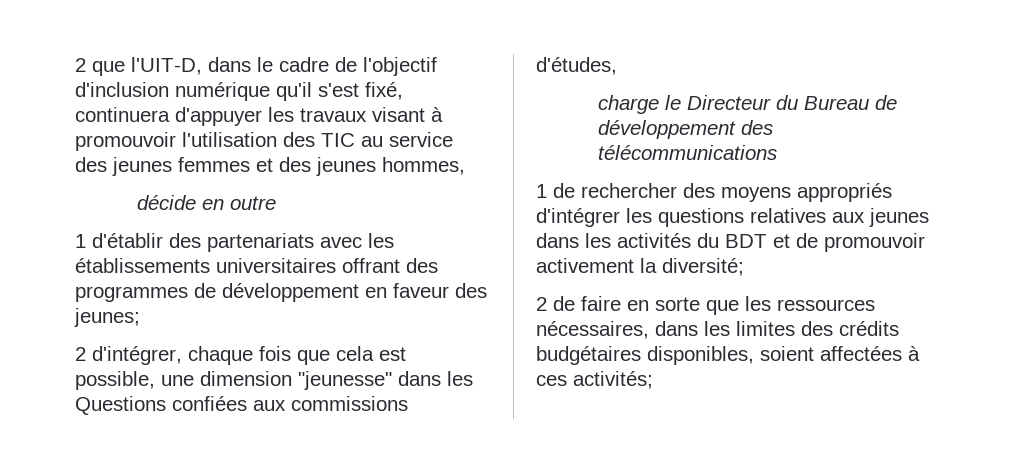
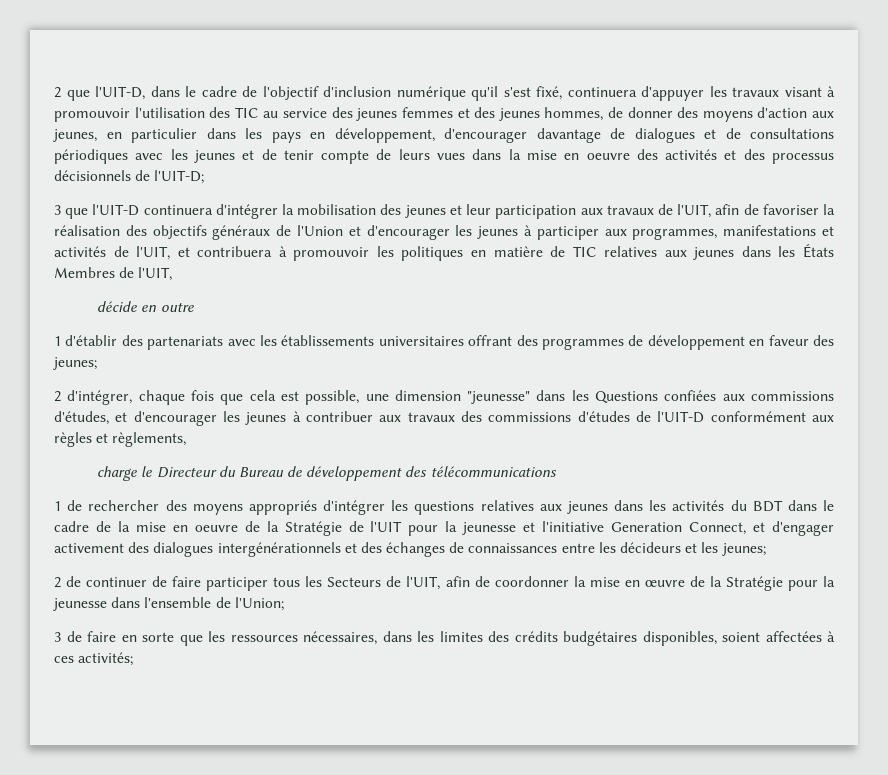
(465, 166) none -> [607,107,834,122] [53,128,834,143] [54,149,834,164] [54,170,205,184] [54,204,836,219] [54,225,834,240] [54,244,834,261] [54,267,173,281] de donner des moyens d'action aux jeunes, en particulier dans les pays en développement, d'encourager davantage de dialogues et de consultations périodiques avec les jeunes et de tenir compte de leurs vues dans la mise en oeuvre des activités et des processus décisionnels de l'UIT-D; // 3 que l'UIT-D continuera d'intégrer la mobilisation des jeunes et leur participation aux travaux de l'UIT, afin de favoriser la réalisation des objectifs généraux de l'Union et d'encourager les jeunes à participer aux programmes, manifestations et activités de l'UIT, et contribuera à promouvoir les politiques en matière de TIC relatives aux jeunes dans les États Membres de l'UIT,
(617, 66) none -> [115,411,835,426] [54,432,187,447] et d'encourager les jeunes à contribuer aux travaux des commissions d'études de l'UIT-D conformément aux règles et règlements,
[773,233,925,252] [536,258,744,276] [536,297,547,311] et de promouvoir activement la diversité; // 2 -> [787,500,834,511] [54,521,834,536] [54,542,766,557] [54,576,835,591] [53,597,284,611] [54,632,61,642] dans le cadre de la mise en oeuvre de la Stratégie de l'UIT pour la jeunesse et l'initiative Generation Connect, et d'engager activement des dialogues intergénérationnels et des échanges de connaissances entre les décideurs et les jeunes; // 2 de continuer de faire participer tous les Secteurs de l'UIT, afin de coordonner la mise en œuvre de la Stratégie pour la jeunesse dans l'ensemble de l'Union; // 3

